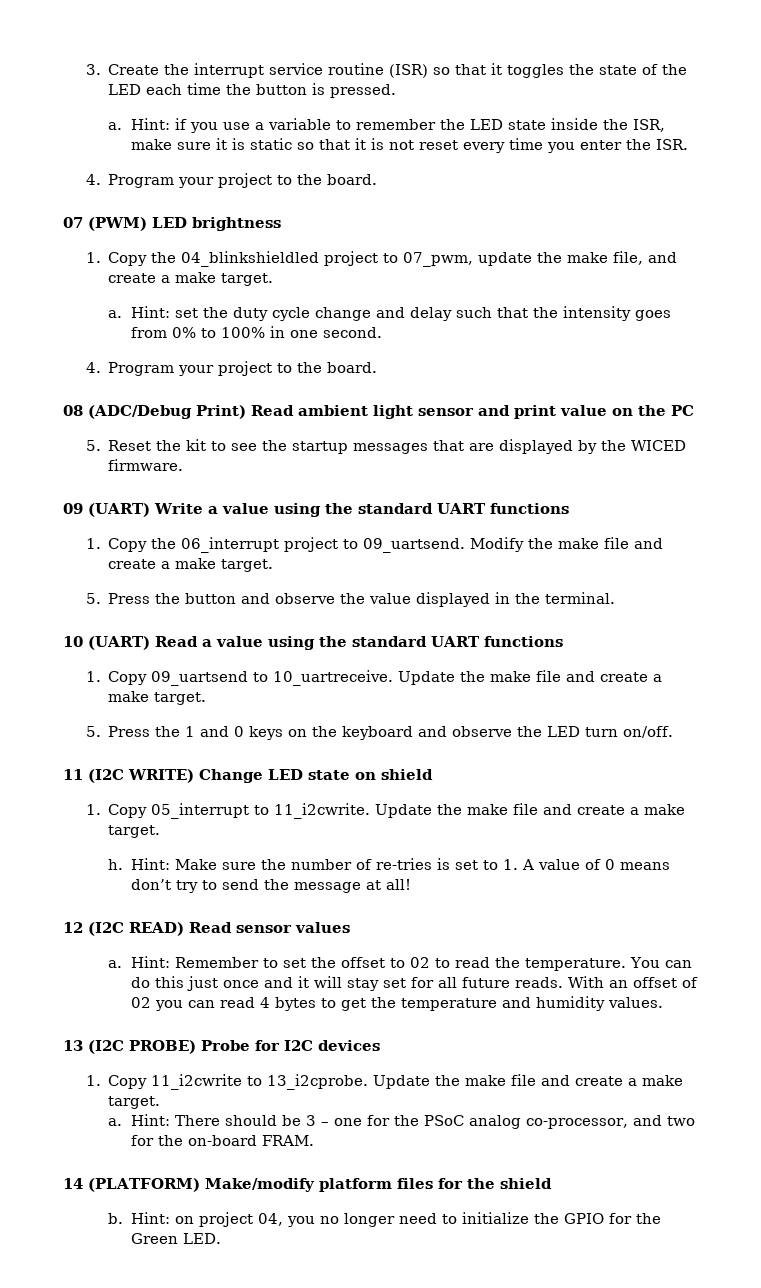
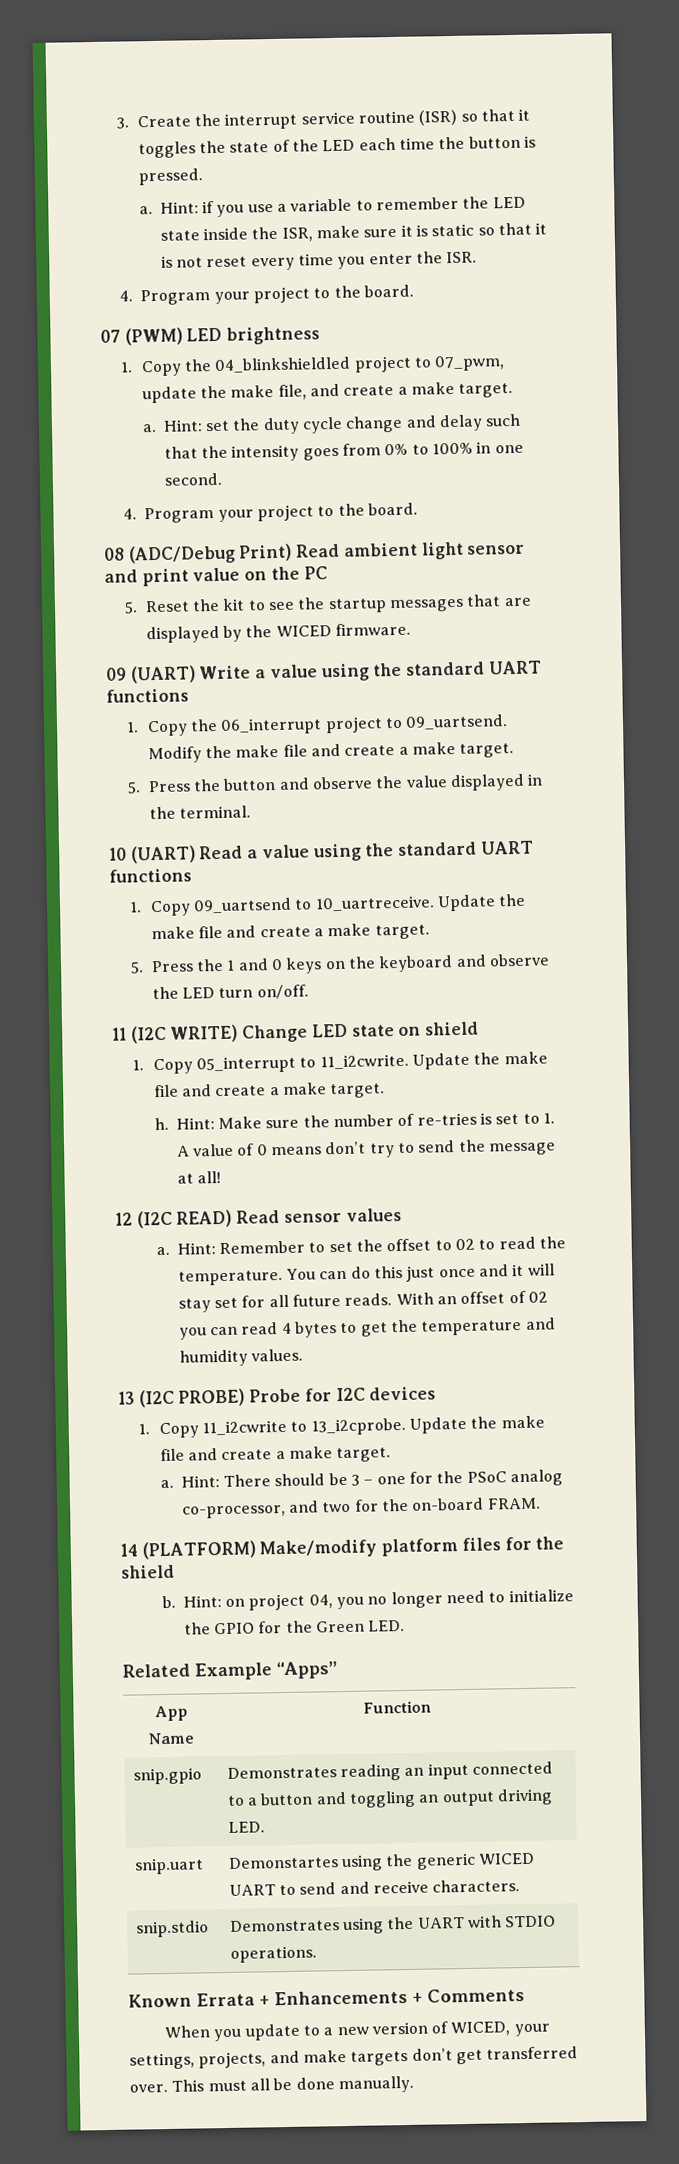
(222, 1238) none -> [122,1661,337,1681] [154,1705,188,1722] [148,1732,195,1745] [362,1700,432,1714] [132,1767,202,1785] [226,1761,554,1782] [226,1788,553,1808] [227,1821,265,1833] [133,1857,204,1875] [227,1852,536,1872] [228,1879,521,1896] [135,1920,209,1938] [229,1915,557,1935] [229,1945,317,1963] [128,1988,525,2008] [163,2021,551,2042] [129,2046,579,2070] [129,2075,414,2094] // Related Example “Apps” // App Name | Function // snip.gpio | Demonstrates reading an input connected to a button and toggling an output driving LED. // snip.uart | Demonstartes using the generic WICED UART to send and receive characters. // snip.stdio | Demonstrates using the UART with STDIO operations. // Known Errata + Enhancements + Comments // When you update to a new version of WICED, your settings, projects, and make targets don’t get transferred over. This must all be done manually.

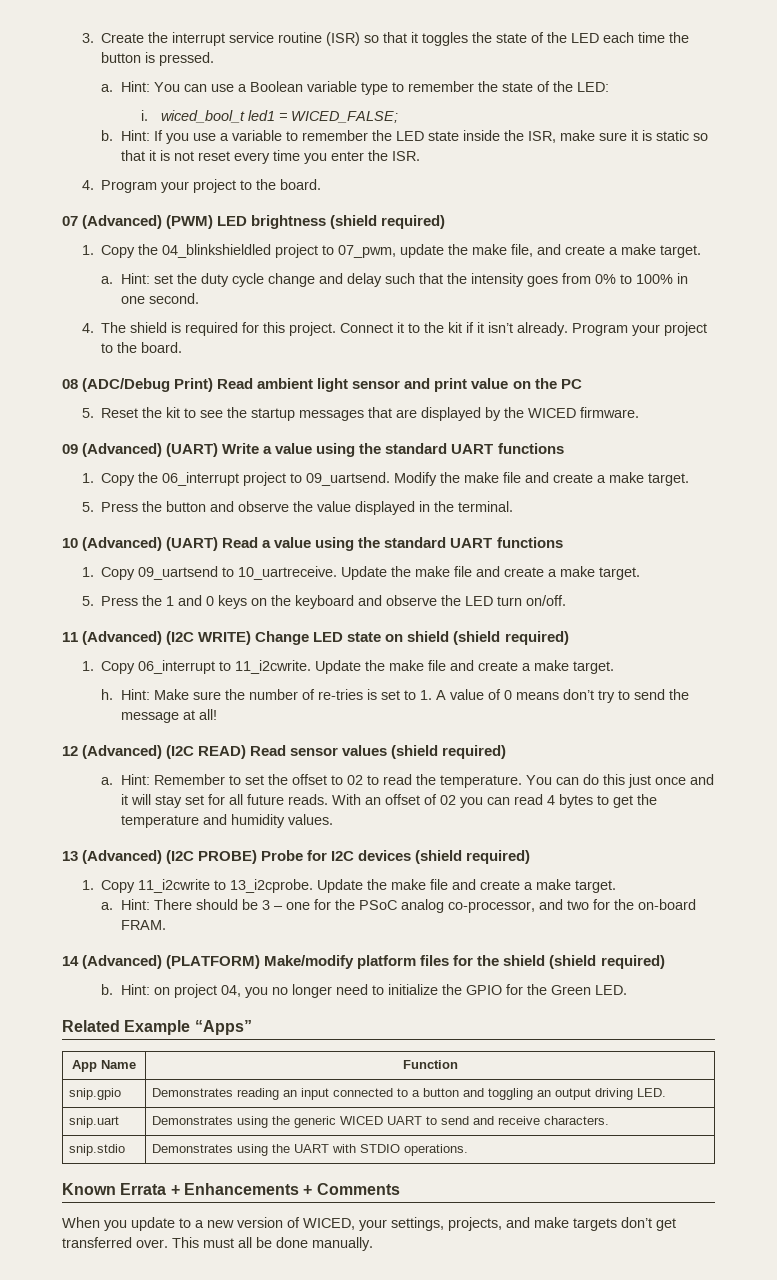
[201,200,214,214] if -> [154,81,610,95] [140,110,398,123] [101,130,164,141] You can use a Boolean variable type to remember the state of the LED: // i. wiced_bool_t led1 = WICED_FALSE; // b. Hint: If
(121, 336) none -> [82,215,163,229] (Advanced)
(321, 335) none -> [330,215,446,229] (shield required)
(138, 514) none -> [101,322,569,336] The shield is required for this project. Connect it to the kit if it isn’t already.
(127, 674) none -> [82,443,163,457] (Advanced)
(127, 854) none -> [82,537,163,551] (Advanced)
(127, 1034) none -> [82,631,163,645] (Advanced)
[132,1055,296,1075] // 1. Copy 05_interrupt -> [453,631,569,645] [81,660,216,674] (shield required) // 1. Copy 06_interrupt
(133, 1219) none -> [82,745,163,759] (Advanced)
(402, 1214) none -> [391,745,507,759] (shield required)
(135, 1398) none -> [82,850,163,864] (Advanced)
(437, 1393) none -> [415,850,531,864] (shield required)
(138, 1550) none -> [82,955,163,969] (Advanced)
(175, 1571) none -> [549,955,665,969] (shield required)
[227,1856,339,1869] Demonstartes -> [151,1116,233,1125] Demonstrates

